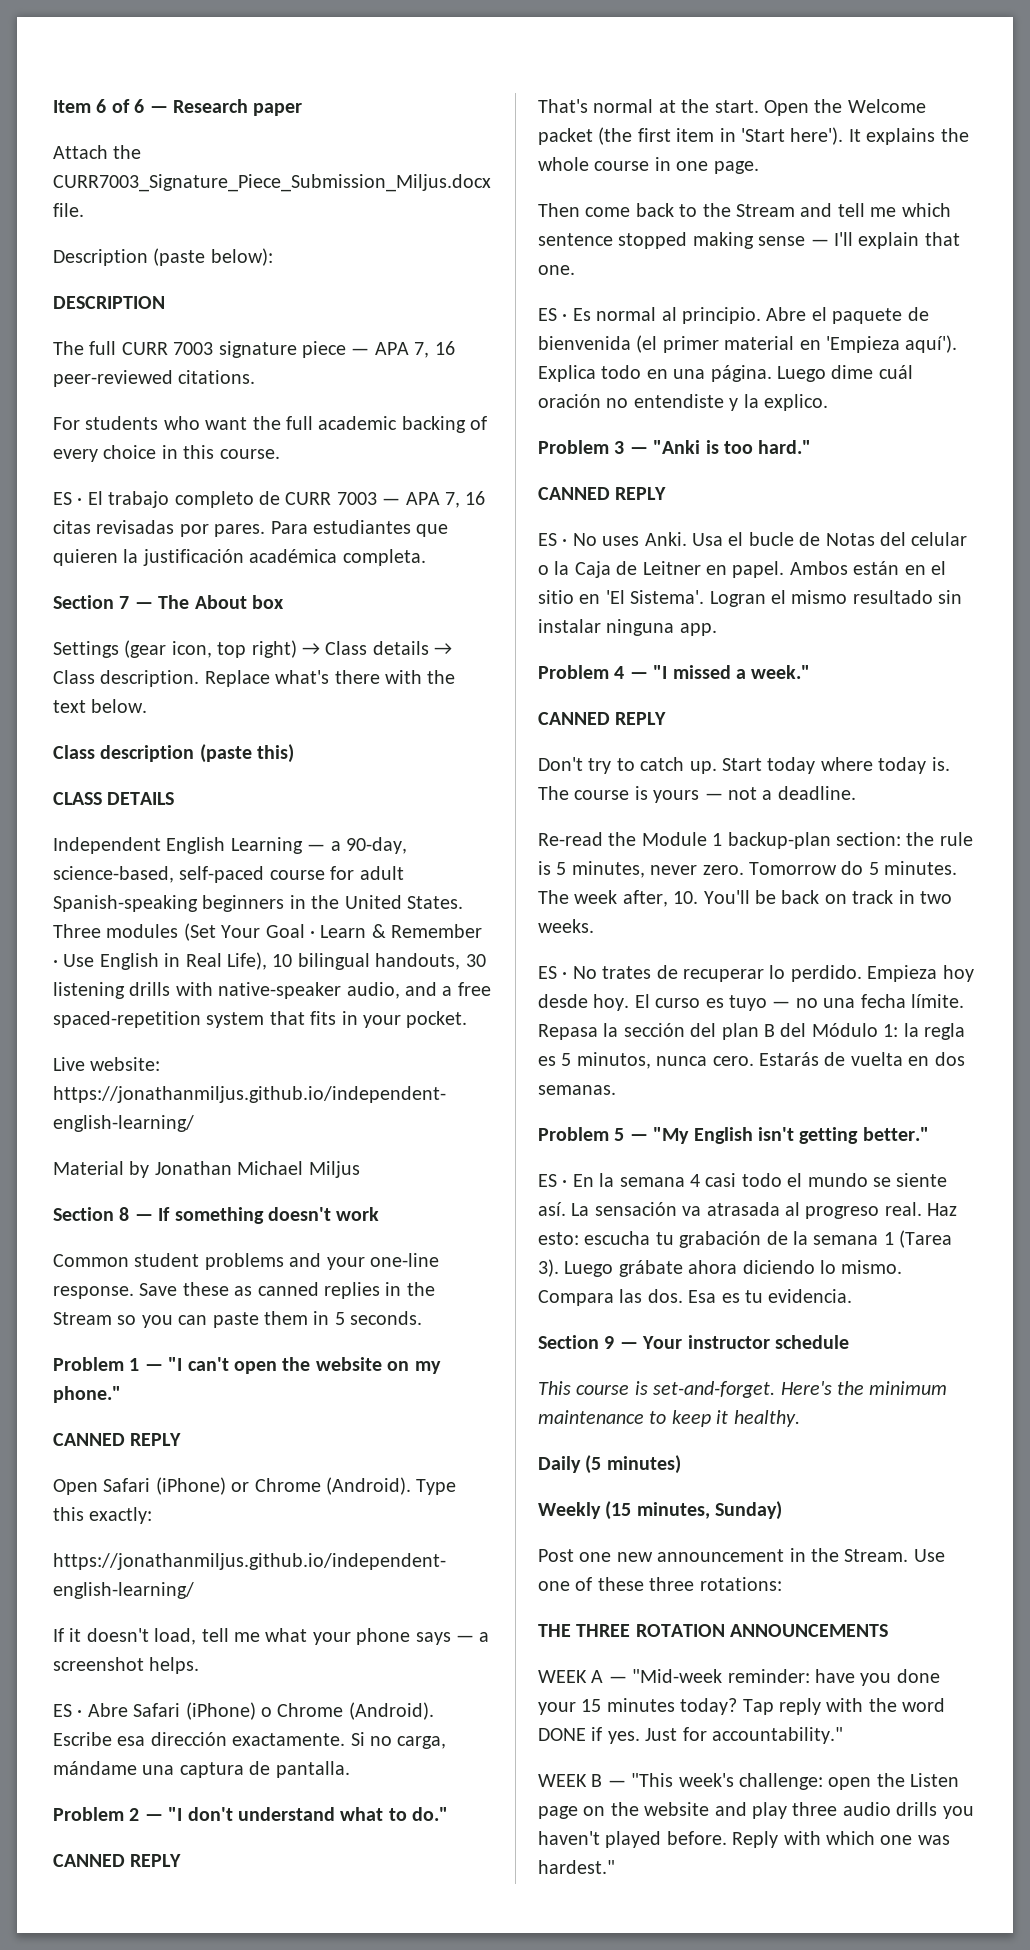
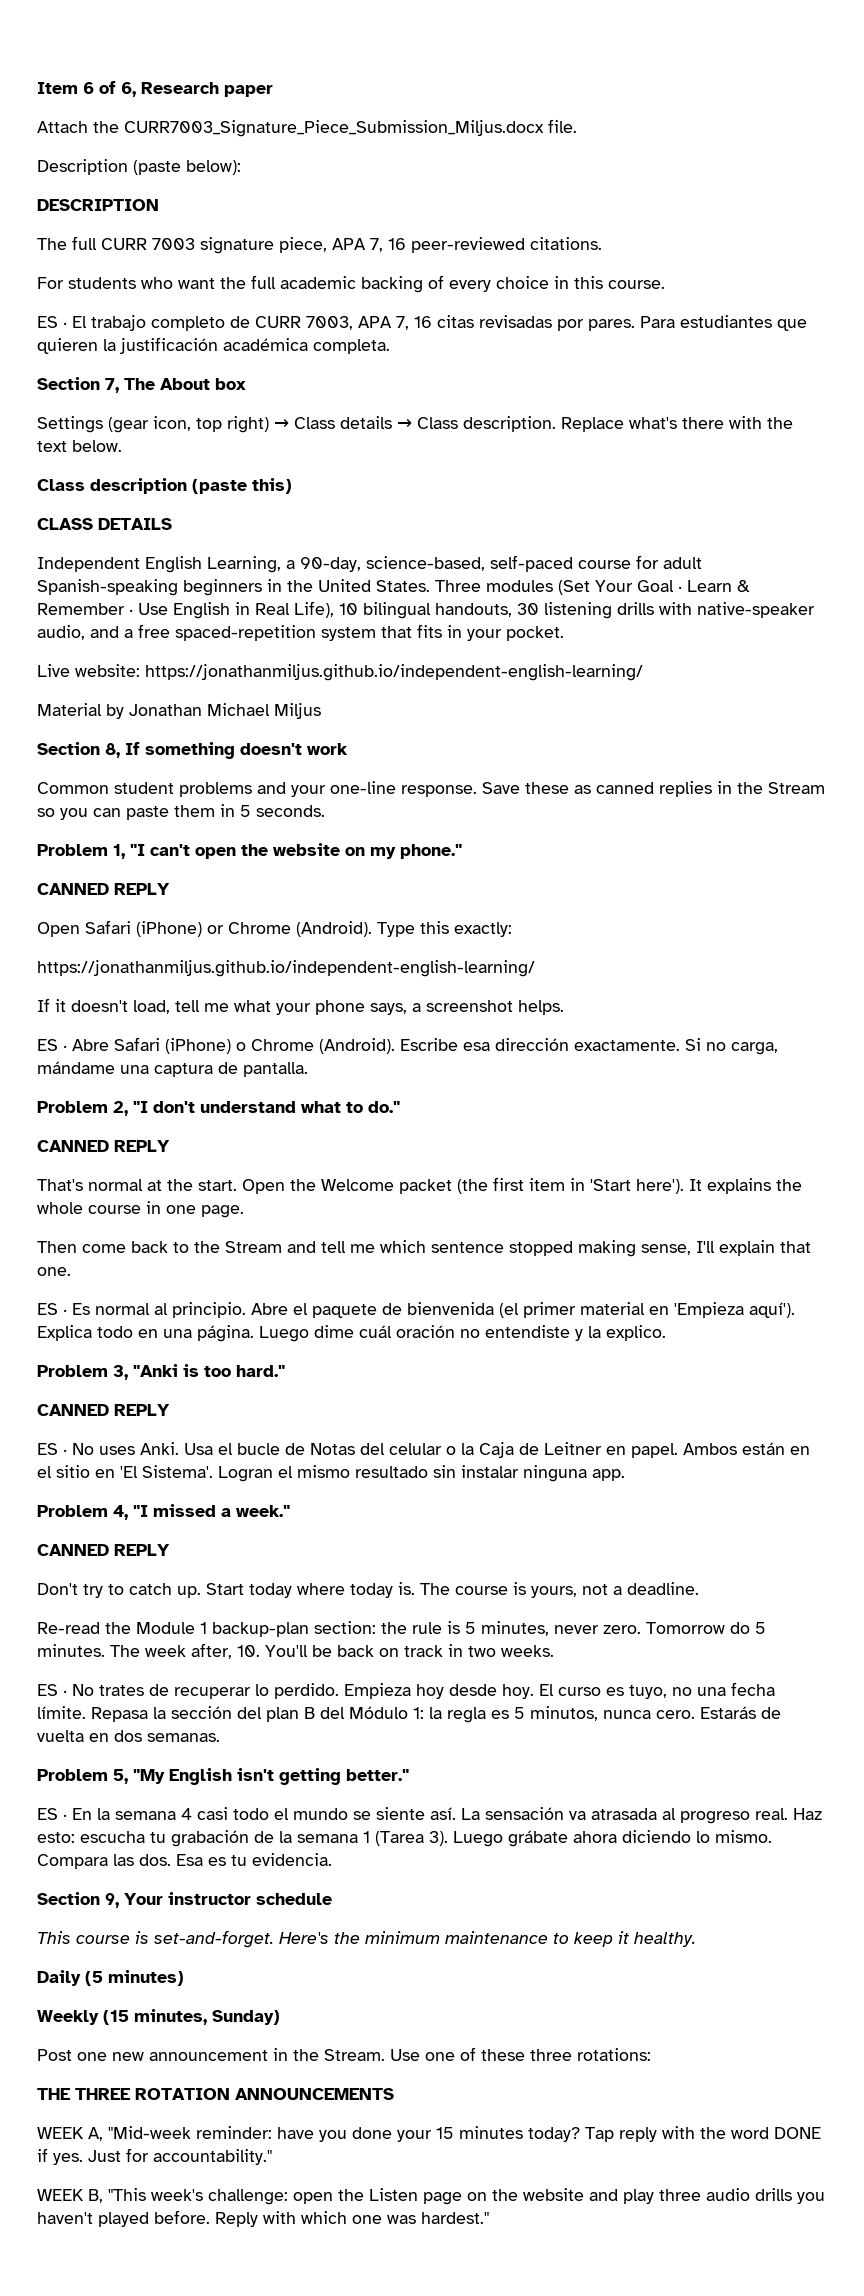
[134,99,168,113] 6 — -> [121,82,136,97] 6,
[302,341,370,358] piece — -> [279,237,327,253] piece,
[336,492,401,505] 7003 — -> [306,316,353,330] 7003,
[119,596,153,609] 7 — -> [105,378,119,393] 7,
[230,837,326,854] Learning — -> [207,556,281,573] Learning,
[119,1207,153,1221] 8 — -> [105,743,120,758] 8,
[129,1358,163,1371] 1 — -> [113,844,125,859] 1,
[415,1632,474,1645] says — -> [370,1003,407,1015] says,
[129,1808,163,1821] 2 — -> [113,1101,128,1116] 2,
[758,236,829,246] sense — -> [641,1244,691,1255] sense,
[614,441,648,454] 3 — -> [113,1365,128,1380] 3,
[614,666,648,679] 4 — -> [113,1505,128,1520] 4,
[653,790,723,803] yours — -> [531,1586,577,1598] yours,
[729,995,791,1011] tuyo — -> [629,1685,667,1699] tuyo,
[614,1128,648,1141] 5 — -> [113,1769,128,1784] 5,
[604,1336,638,1349] 9 — -> [105,1893,119,1908] 9,
[591,1670,627,1683] A — -> [88,2127,103,2141] A,
[591,1774,626,1787] B — -> [88,2189,103,2203] B,

